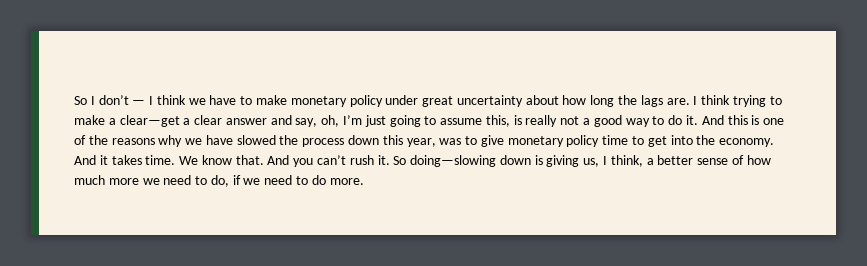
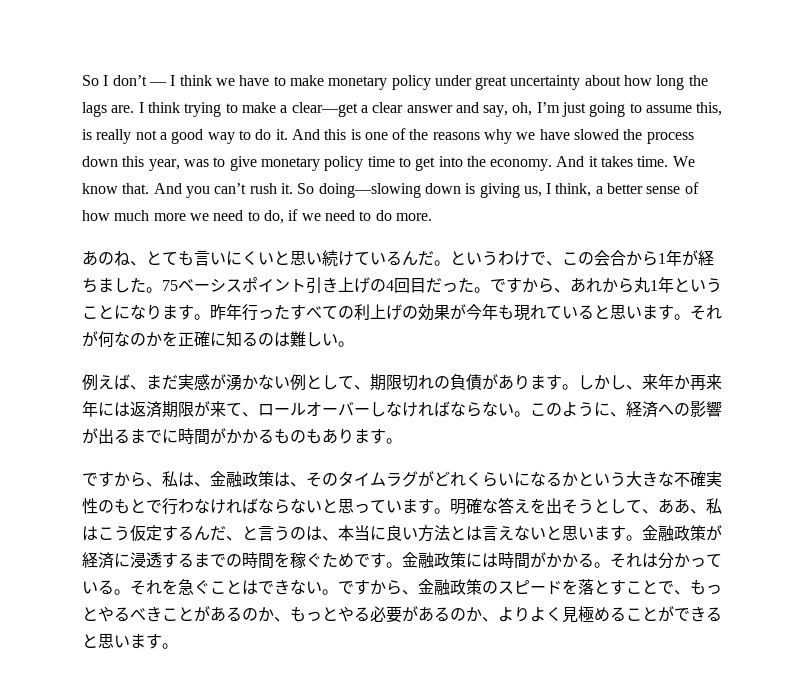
(364, 181) none -> [82,250,714,266] [82,277,722,294] [82,304,722,321] [82,331,354,347] [82,374,722,391] [82,401,722,418] [82,428,402,445] [82,471,722,487] [82,498,722,515] [82,525,722,542] [82,552,722,569] [82,578,722,595] [82,606,722,623] [82,633,178,649] // あのね、とても言いにくいと思い続けているんだ。というわけで、この会合から1年が経ちました。75ベーシスポイント引き上げの4回目だった。ですから、あれから丸1年ということになります。昨年行ったすべての利上げの効果が今年も現れていると思います。それが何なのかを正確に知るのは難しい。 // 例えば、まだ実感が湧かない例として、期限切れの負債があります。しかし、来年か再来年には返済期限が来て、ロールオーバーしなければならない。このように、経済への影響が出るまでに時間がかかるものもあります。 // ですから、私は、金融政策は、そのタイムラグがどれくらいになるかという大きな不確実性のもとで行わなければならないと思っています。明確な答えを出そうとして、ああ、私はこう仮定するんだ、と言うのは、本当に良い方法とは言えないと思います。金融政策が経済に浸透するまでの時間を稼ぐためです。金融政策には時間がかかる。それは分かっている。それを急ぐことはできない。ですから、金融政策のスピードを落とすことで、もっとやるべきことがあるのか、もっとやる必要があるのか、よりよく見極めることができると思います。

